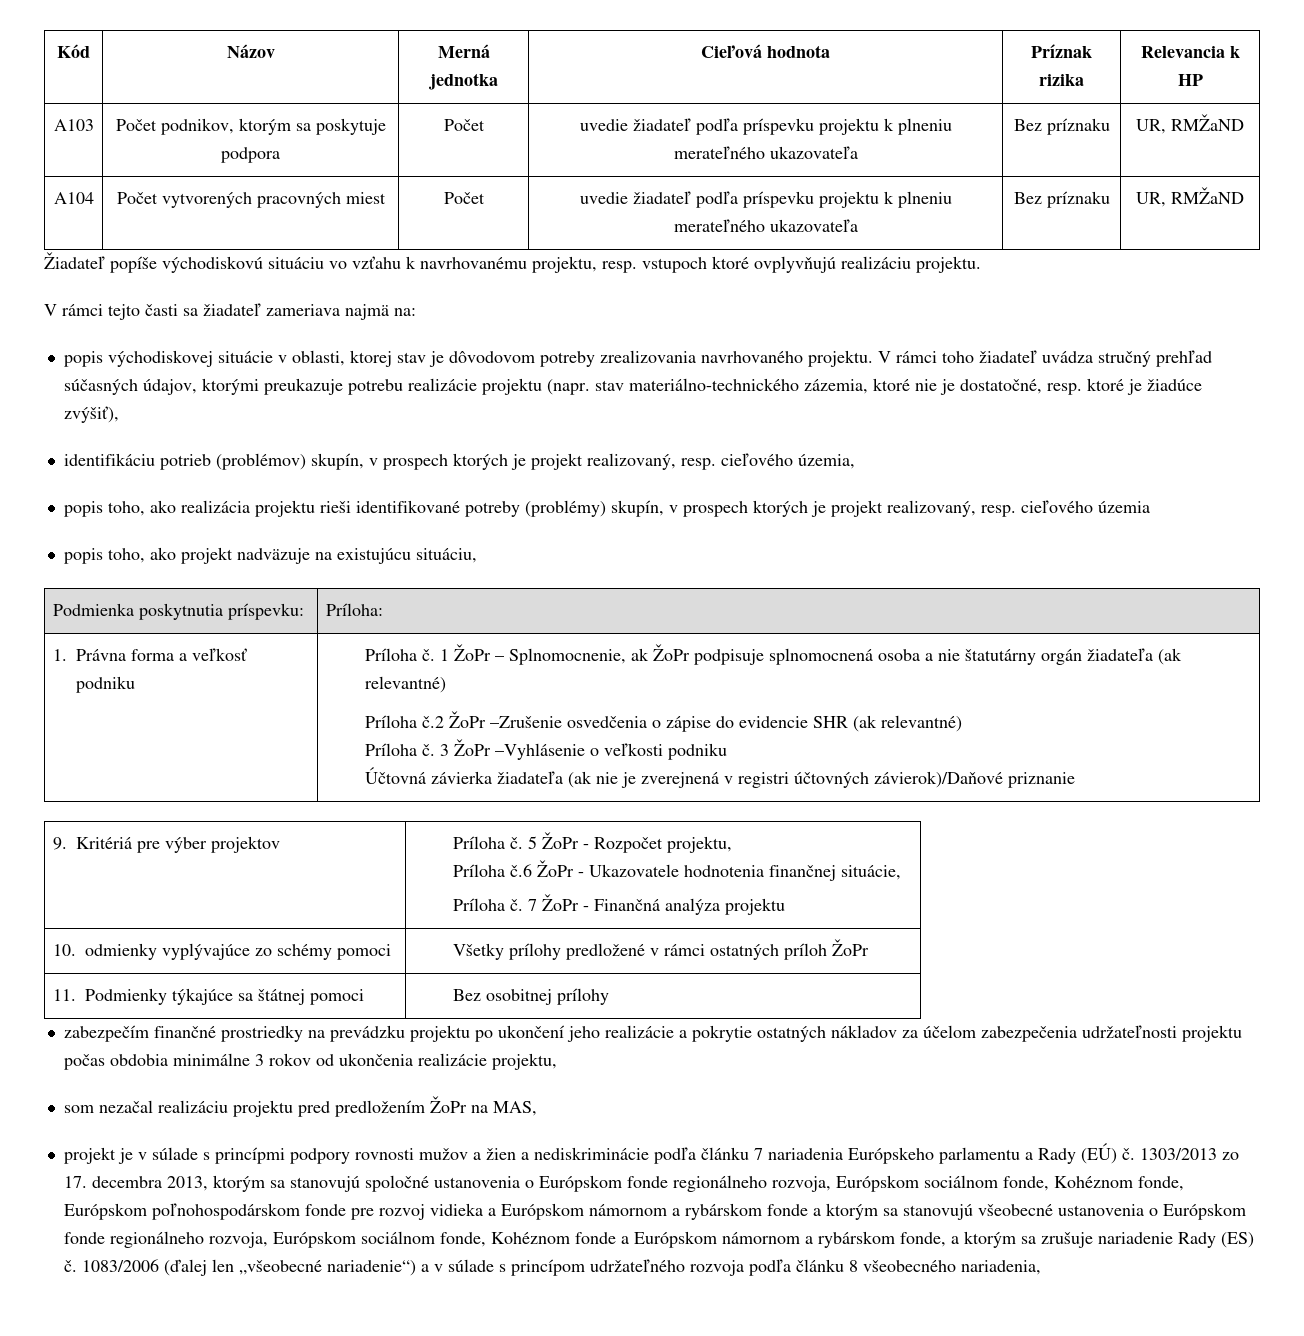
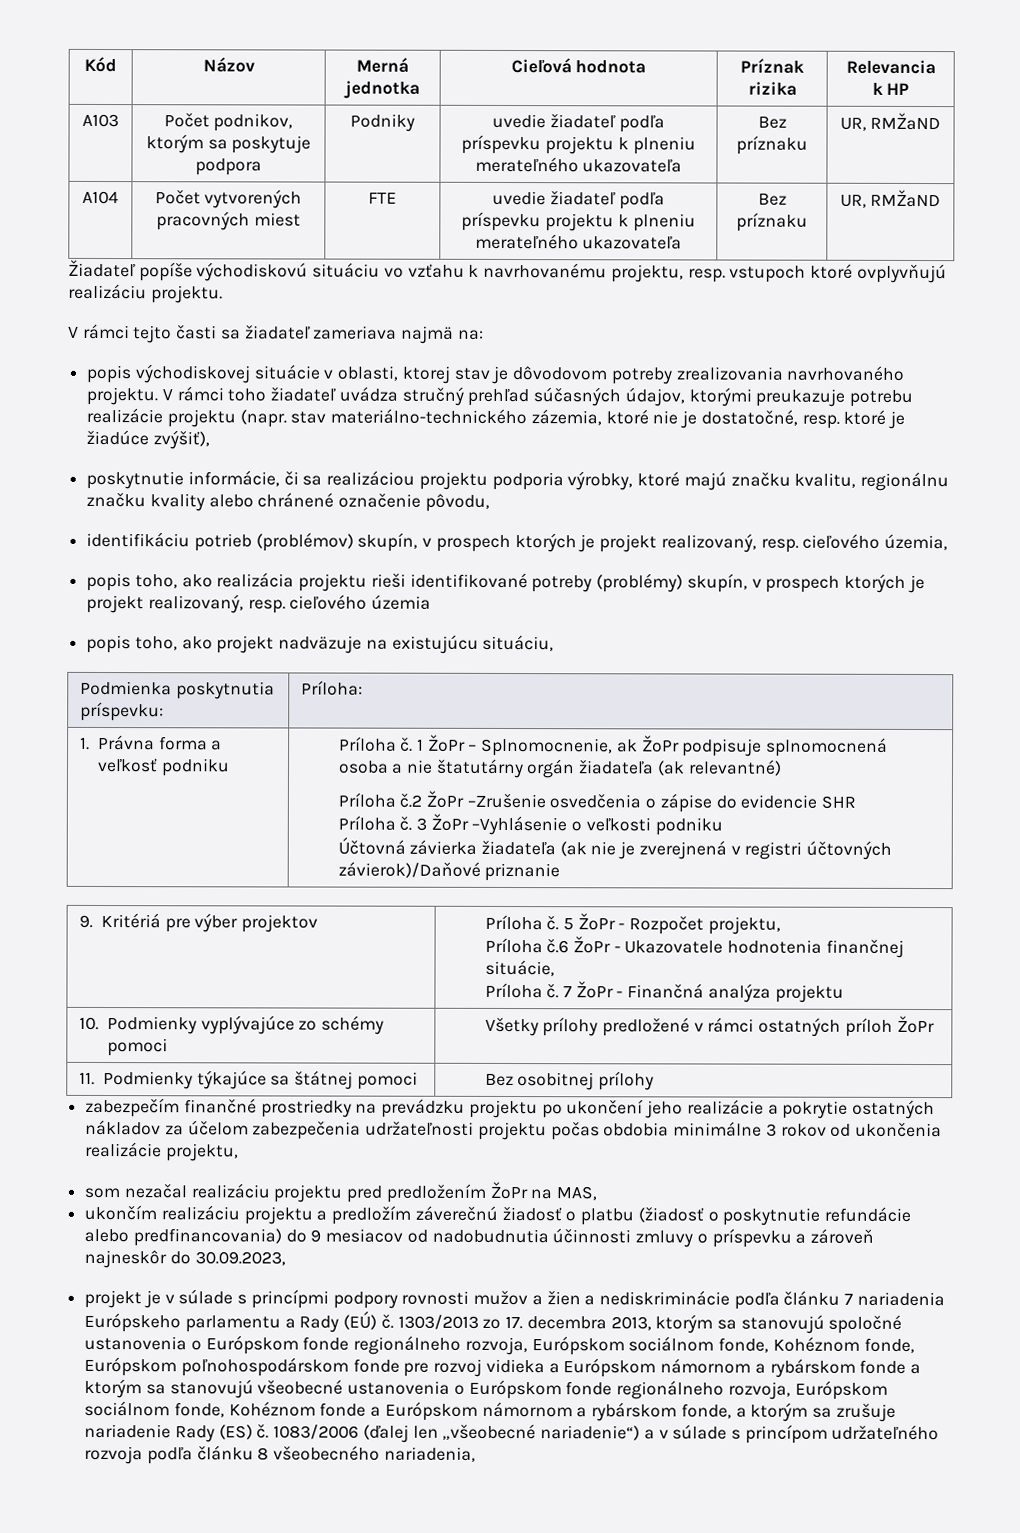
[443,119,485,131] Počet -> [350,113,415,132] Podniky
[443,192,485,204] Počet -> [368,192,397,204] FTE
(119, 414) none -> [86,470,949,492] [86,491,490,512] // poskytnutie informácie, či sa realizáciou projektu podporia výrobky, ktoré majú značku kvalitu, regionálnu značku kvality alebo chránené označenie pôvodu,
[852,715,962,732] (ak relevantné) -> (857, 802) none
[84,943,157,960] odmienky -> [106,1016,197,1035] Podmienky
(537, 1108) none -> [84,1204,911,1226] [84,1228,874,1248] [84,1249,286,1269] // ukončím realizáciu projektu a predložím záverečnú žiadosť o platbu (žiadosť o poskytnutie refundácie alebo predfinancovania) do 9 mesiacov od nadobudnutia účinnosti zmluvy o príspevku a zároveň najneskôr do 30.09.2023,

